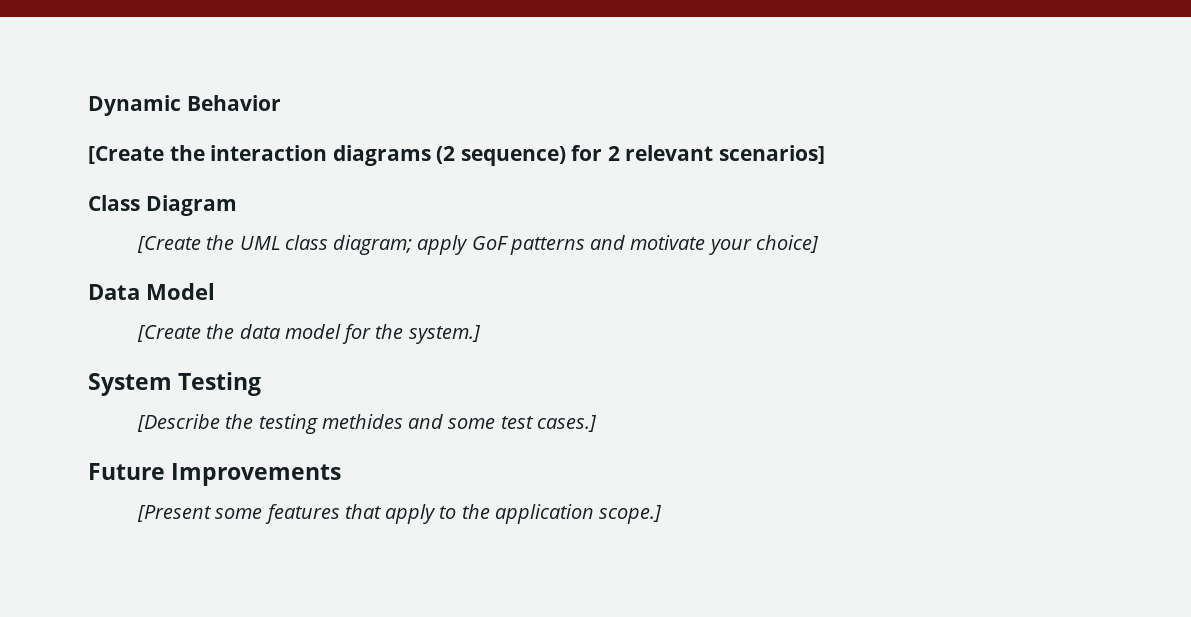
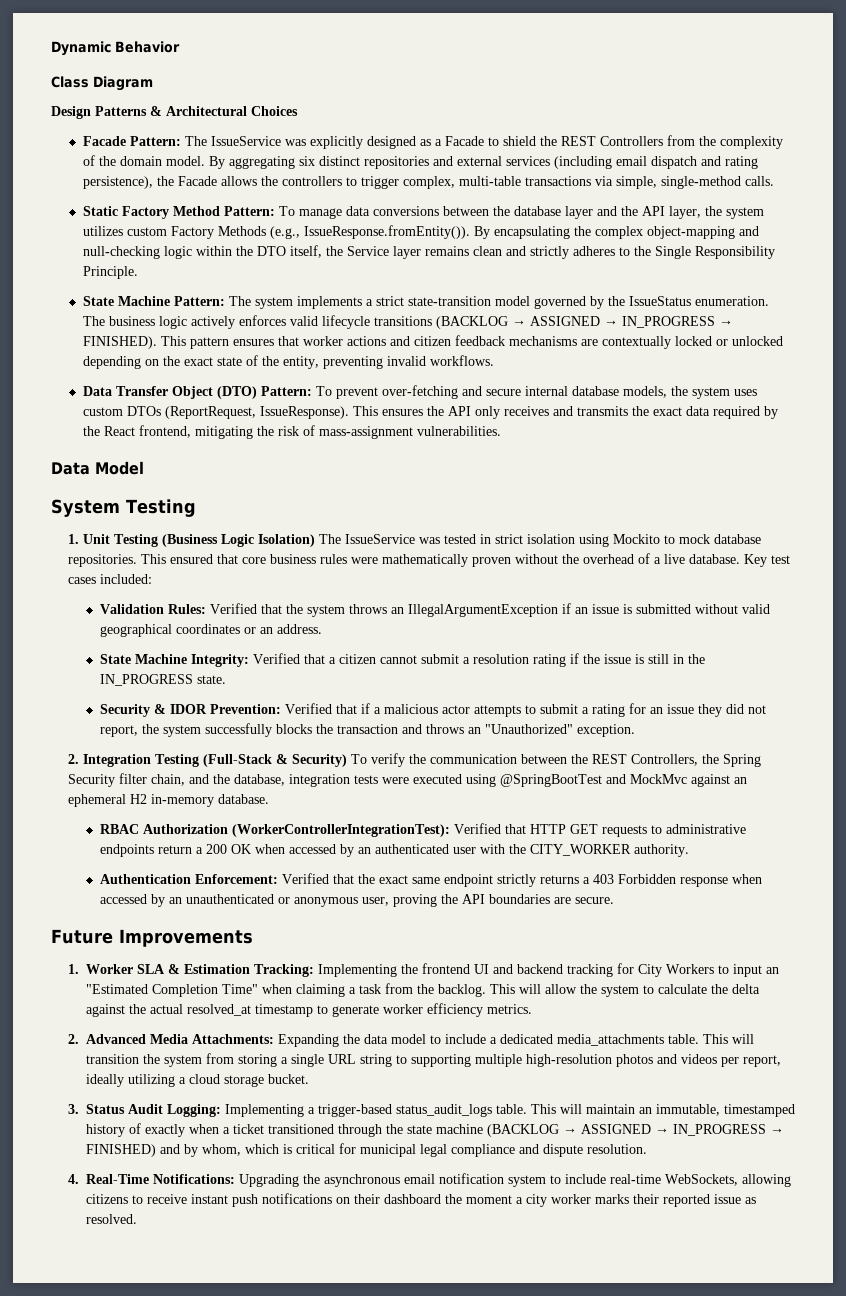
[88,145,825,166] [88,195,237,216] [137,235,820,255] [88,283,215,300] [137,324,481,344] [88,372,262,396] [137,414,597,434] [88,463,342,486] [137,504,663,524] [Create the interaction diagrams (2 sequence) for 2 relevant scenarios] // Class Diagram // [Create the UML class diagram; apply GoF patterns and motivate your choice] // Data Model // [Create the data model for the system.] // System Testing // [Describe the testing methides and some test cases.] // Future Improvements // [Present some features that apply to the application scope.] -> [51,76,153,91] [51,106,298,119] [83,135,784,149] [83,155,759,169] [83,176,775,189] [83,206,765,219] [83,225,760,239] [83,245,776,259] [83,266,139,279] [83,296,770,309] [83,315,734,329] [83,335,784,349] [83,355,495,369] [83,385,758,399] [83,406,779,419] [83,425,502,439] [51,461,144,475] [51,499,196,517] [67,534,761,547] [67,553,790,567] [67,574,152,584] [99,603,770,617] [99,624,322,637] [99,653,705,667] [99,674,226,686] [99,703,766,717] [99,723,635,737] [67,753,761,767] [67,773,747,787] [67,794,269,807] [99,823,746,837] [99,844,689,857] [99,873,762,887] [99,894,614,907] [51,929,253,947] [67,963,779,977] [85,983,760,997] [85,1003,532,1017] [67,1034,754,1047] [85,1053,781,1067] [85,1074,309,1087] [67,1104,795,1117] [85,1123,784,1137] [85,1143,647,1157] [67,1173,791,1187] [85,1193,756,1207] [85,1214,137,1224] Class Diagram // Design Patterns & Architectural Choices // Facade Pattern: The IssueService was explicitly designed as a Facade to shield the REST Controllers from the complexity of the domain model. By aggregating six distinct repositories and external services (including email dispatch and rating persistence), the Facade allows the controllers to trigger complex, multi-table transactions via simple, single-method calls. // Static Factory Method Pattern: To manage data conversions between the database layer and the API layer, the system utilizes custom Factory Methods (e.g., IssueResponse.fromEntity()). By encapsulating the complex object-mapping and null-checking logic within the DTO itself, the Service layer remains clean and strictly adheres to the Single Responsibility Principle. // State Machine Pattern: The system implements a strict state-transition model governed by the IssueStatus enumeration. The business logic actively enforces valid lifecycle transitions (BACKLOG → ASSIGNED → IN_PROGRESS → FINISHED). This pattern ensures that worker actions and citizen feedback mechanisms are contextually locked or unlocked depending on the exact state of the entity, preventing invalid workflows. // Data Transfer Object (DTO) Pattern: To prevent over-fetching and secure internal database models, the system uses custom DTOs (ReportRequest, IssueResponse). This ensures the API only receives and transmits the exact data required by the React frontend, mitigating the risk of mass-assignment vulnerabilities. // Data Model // System Testing // 1. Unit Testing (Business Logic Isolation) The IssueService was tested in strict isolation using Mockito to mock database repositories. This ensured that core business rules were mathematically proven without the overhead of a live database. Key test cases included: // Validation Rules: Verified that the system throws an IllegalArgumentException if an issue is submitted without valid geographical coordinates or an address. // State Machine Integrity: Verified that a citizen cannot submit a resolution rating if the issue is still in the IN_PROGRESS state. // Security & IDOR Prevention: Verified that if a malicious actor attempts to submit a rating for an issue they did not report, the system successfully blocks the transaction and throws an "Unauthorized" exception. // 2. Integration Testing (Full-Stack & Security) To verify the communication between the REST Controllers, the Spring Security filter chain, and the database, integration tests were executed using @SpringBootTest and MockMvc against an ephemeral H2 in-memory database. // RBAC Authorization (WorkerControllerIntegrationTest): Verified that HTTP GET requests to administrative endpoints return a 200 OK when accessed by an authenticated user with the CITY_WORKER authority. // Authentication Enforcement: Verified that the exact same endpoint strictly returns a 403 Forbidden response when accessed by an unauthenticated or anonymous user, proving the API boundaries are secure. // Future Improvements // 1. Worker SLA & Estimation Tracking: Implementing the frontend UI and backend tracking for City Workers to input an "Estimated Completion Time" when claiming a task from the backlog. This will allow the system to calculate the delta against the actual resolved_at timestamp to generate worker efficiency metrics. // 2. Advanced Media Attachments: Expanding the data model to include a dedicated media_attachments table. This will transition the system from storing a single URL string to supporting multiple high-resolution photos and videos per report, ideally utilizing a cloud storage bucket. // 3. Status Audit Logging: Implementing a trigger-based status_audit_logs table. This will maintain an immutable, timestamped history of exactly when a ticket transitioned through the state machine (BACKLOG → ASSIGNED → IN_PROGRESS → FINISHED) and by whom, which is critical for municipal legal compliance and dispute resolution. // 4. Real-Time Notifications: Upgrading the asynchronous email notification system to include real-time WebSockets, allowing citizens to receive instant push notifications on their dashboard the moment a city worker marks their reported issue as resolved.

